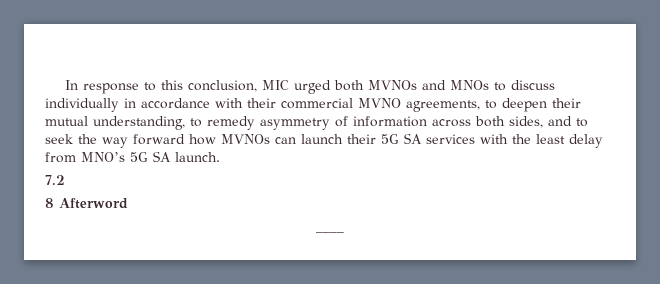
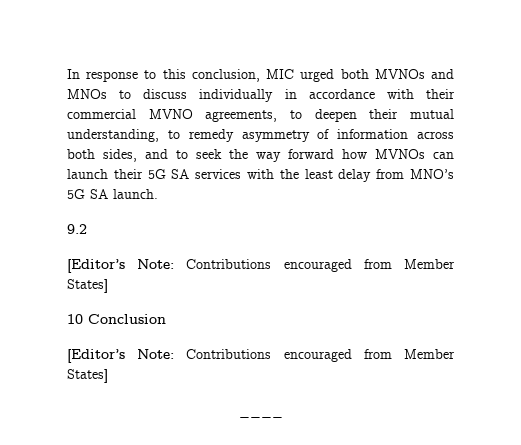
[45,175,65,185] [45,198,128,209] 7.2 // 8 Afterword -> [67,224,87,234] [67,259,455,273] [67,279,108,293] [67,314,166,324] [67,349,455,363] [67,369,108,383] 9.2 // [Editor’s Note: Contributions encouraged from Member States] // 10 Conclusion // [Editor’s Note: Contributions encouraged from Member States]

